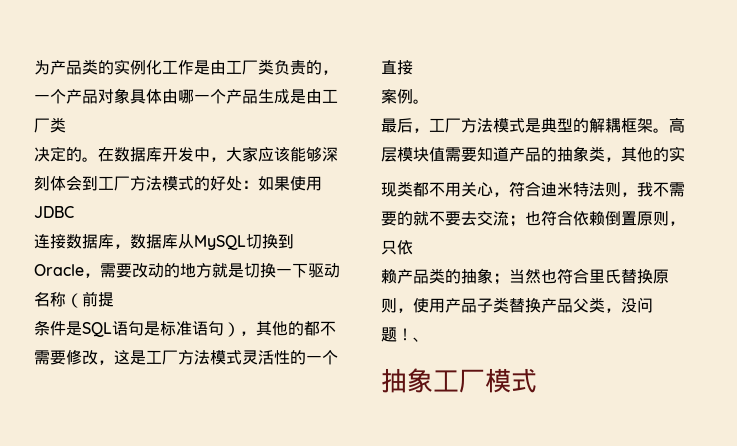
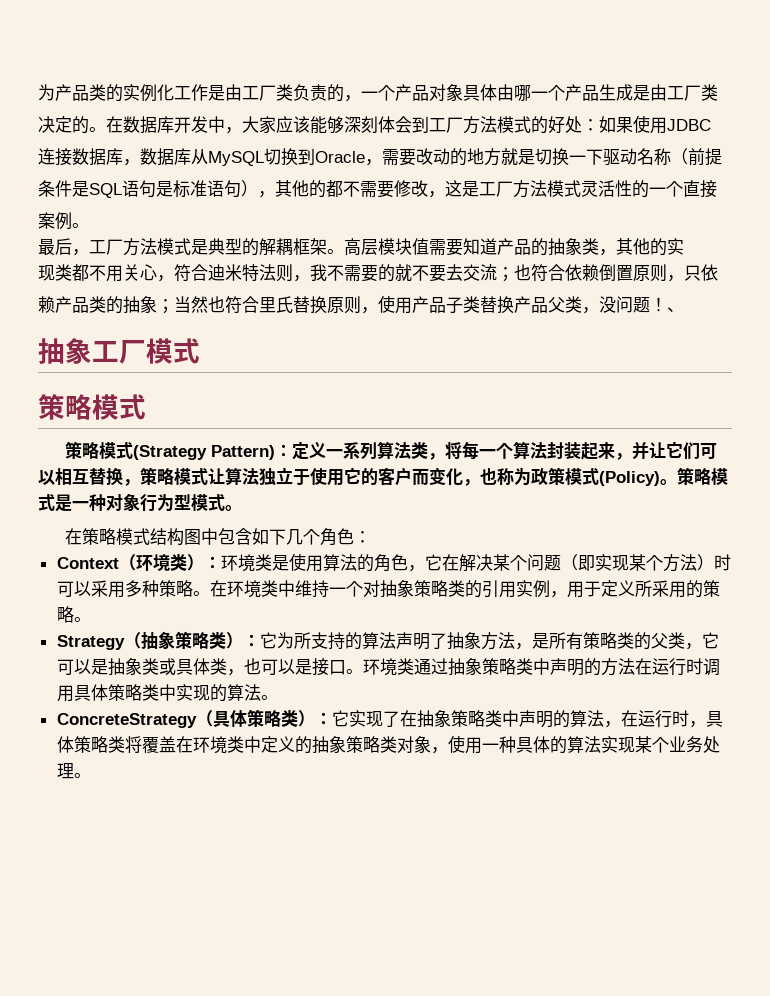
(537, 380) none -> [38,394,146,420] [65,441,718,460] [38,467,728,486] [38,493,242,512] [65,528,372,546] [56,553,731,572] [56,580,720,598] [56,606,91,623] [56,631,719,650] [56,658,720,676] [56,684,278,702] [56,709,723,728] [56,735,720,754] [56,763,91,779] // 策略模式 // 策略模式(Strategy Pattern)：定义一系列算法类，将每一个算法封装起来，并让它们可以相互替换，策略模式让算法独立于使用它的客户而变化，也称为政策模式(Policy)。策略模式是一种对象行为型模式。 // 在策略模式结构图中包含如下几个角色： // Context（环境类）：环境类是使用算法的角色，它在解决某个问题（即实现某个方法）时可以采用多种策略。在环境类中维持一个对抽象策略类的引用实例，用于定义所采用的策略。 // Strategy（抽象策略类）：它为所支持的算法声明了抽象方法，是所有策略类的父类，它可以是抽象类或具体类，也可以是接口。环境类通过抽象策略类中声明的方法在运行时调用具体策略类中实现的算法。 // ConcreteStrategy（具体策略类）：它实现了在抽象策略类中声明的算法，在运行时，具体策略类将覆盖在环境类中定义的抽象策略类对象，使用一种具体的算法实现某个业务处理。

